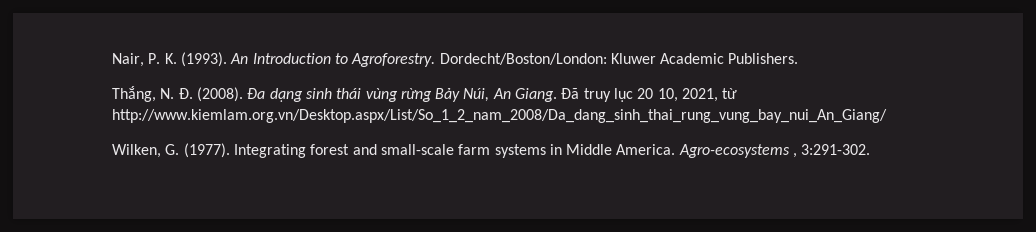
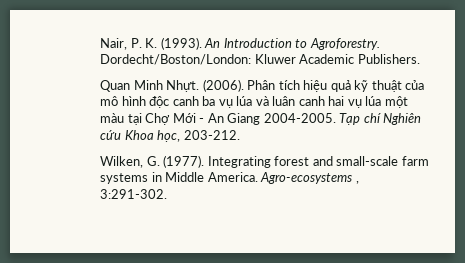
[111,86,738,102] [111,109,887,123] Thắng, N. Đ. (2008). Đa dạng sinh thái vùng rừng Bảy Núi, An Giang. Đã truy lục 20 10, 2021, từ http://www.kiemlam.org.vn/Desktop.aspx/List/So_1_2_nam_2008/Da_dang_sinh_thai_rung_vung_bay_nui_An_Giang/ -> [100,79,425,92] [100,96,408,108] [100,113,422,125] [100,130,240,142] Quan Minh Nhựt. (2006). Phân tích hiệu quả kỹ thuật của mô hình độc canh ba vụ lúa và luân canh hai vụ lúa một màu tại Chợ Mới - An Giang 2004-2005. Tạp chí Nghiên cứu Khoa học, 203-212.

